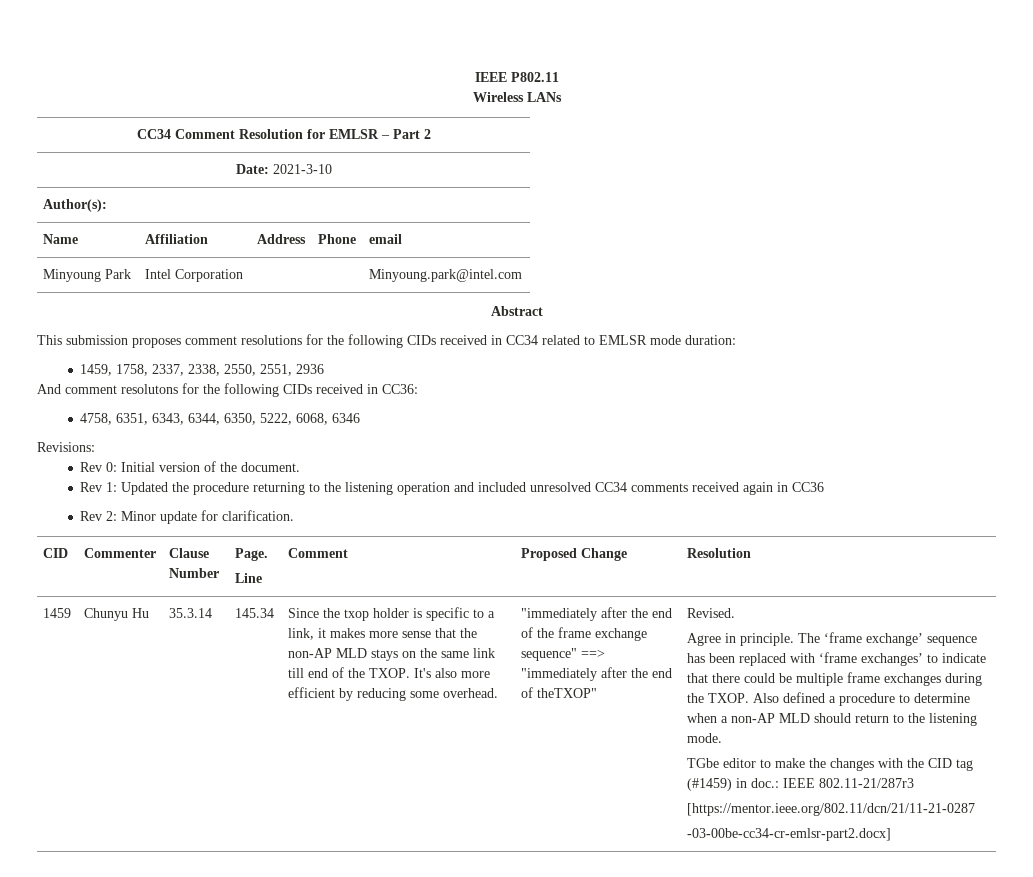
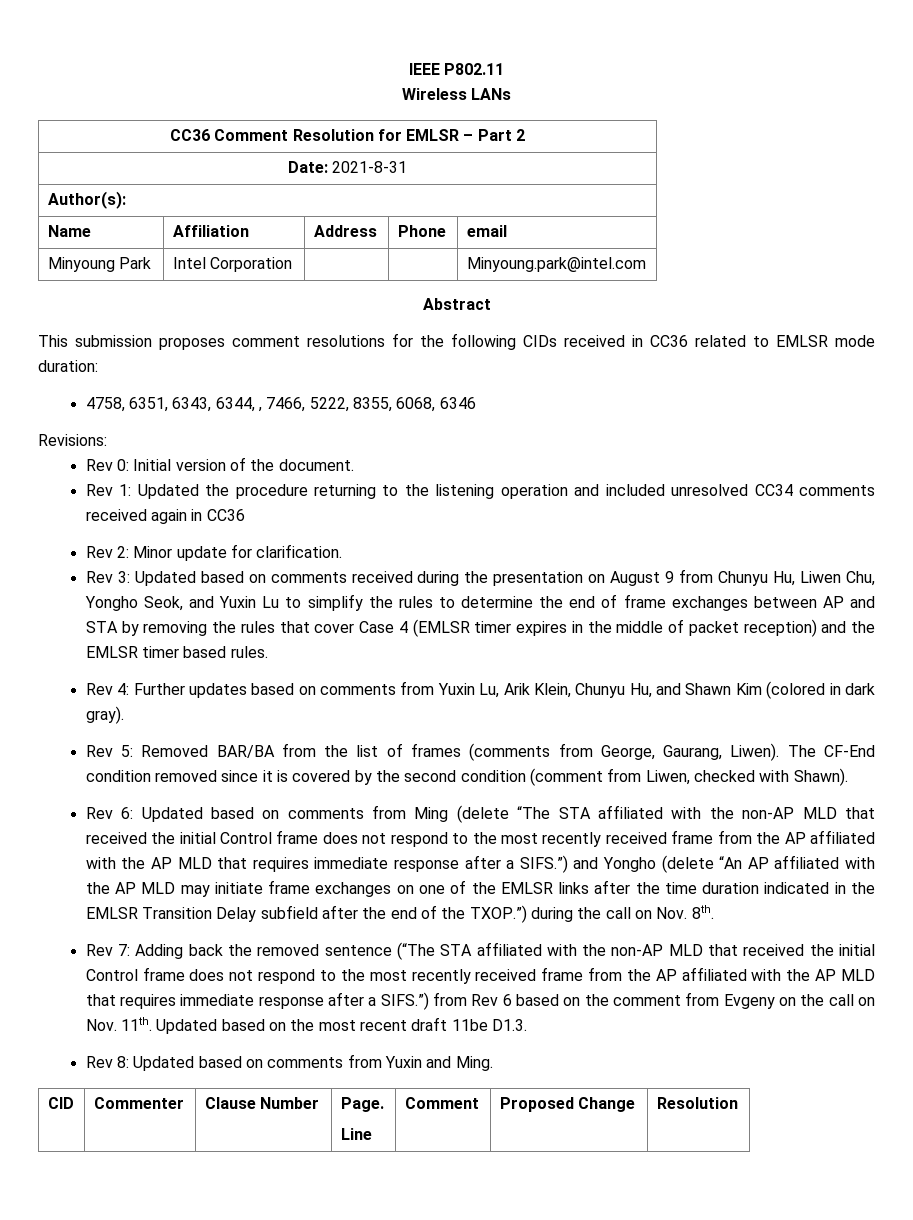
[136,129,171,139] CC34 -> [169,129,210,141] CC36
[272,164,332,174] 2021-3-10 -> [332,161,408,173] 2021-8-31
[506,335,538,345] CC34 -> [650,335,688,347] CC36
[80,364,325,376] [37,383,418,397] // 1459, 1758, 2337, 2338, 2550, 2551, 2936 // And comment resolutons for the following CIDs received in CC36: -> (98, 366) none
[224,413,293,425] 6350, 5222, -> [258,397,393,412] , 7466, 5222, 8355,
(295, 515) none -> [85,569,875,586] [84,594,875,611] [85,619,876,637] [85,646,268,658] [85,681,875,699] [85,706,124,724] [85,743,875,761] [85,768,848,786] [85,805,875,823] [85,830,876,847] [85,855,875,873] [85,880,876,897] [85,905,714,923] [85,942,876,960] [85,967,876,984] [85,992,876,1010] [85,1017,527,1034] [85,1054,493,1071] // Rev 3: Updated based on comments received during the presentation on August 9 from Chunyu Hu, Liwen Chu, Yongho Seok, and Yuxin Lu to simplify the rules to determine the end of frame exchanges between AP and STA by removing the rules that cover Case 4 (EMLSR timer expires in the middle of packet reception) and the EMLSR timer based rules. // Rev 4: Further updates based on comments from Yuxin Lu, Arik Klein, Chunyu Hu, and Shawn Kim (colored in dark gray). // Rev 5: Removed BAR/BA from the list of frames (comments from George, Gaurang, Liwen). The CF-End condition removed since it is covered by the second condition (comment from Liwen, checked with Shawn). // Rev 6: Updated based on comments from Ming (delete “The STA affiliated with the non-AP MLD that received the initial Control frame does not respond to the most recently received frame from the AP affiliated with the AP MLD that requires immediate response after a SIFS.”) and Yongho (delete “An AP affiliated with the AP MLD may initiate frame exchanges on one of the EMLSR links after the time duration indicated in the EMLSR Transition Delay subfield after the end of the TXOP.”) during the call on Nov. 8th. // Rev 7: Adding back the removed sentence (“The STA affiliated with the non-AP MLD that received the initial Control frame does not respond to the most recently received frame from the AP affiliated with the AP MLD that requires immediate response after a SIFS.”) from Rev 6 based on the comment from Evgeny on the call on Nov. 11th. Updated based on the most recent draft 11be D1.3. // Rev 8: Updated based on comments from Yuxin and Ming.
[43,608,72,618] [84,608,150,621] [169,608,213,618] [235,608,275,618] [288,607,496,621] [288,628,478,640] [288,648,496,661] [288,667,491,678] [288,687,499,701] [521,607,673,621] [521,627,648,641] [521,648,606,661] [521,667,673,681] [521,687,598,698] [687,608,736,618] [687,632,978,646] [687,652,987,666] [687,672,983,686] [687,692,971,706] [687,713,978,726] [687,733,723,743] [687,758,974,771] [687,778,915,791] [687,803,976,816] [687,828,892,841] // 1459 | Chunyu Hu | 35.3.14 | 145.34 | Since the txop holder is specific to a link, it makes more sense that the non-AP MLD stays on the same link till end of the TXOP. It's also more efficient by reducing some overhead. | "immediately after the end of the frame exchange sequence" ==> "immediately after the end of theTXOP" | Revised. // Agree in principle. The ‘frame exchange’ sequence has been replaced with ‘frame exchanges’ to indicate that there could be multiple frame exchanges during the TXOP. Also defined a procedure to determine when a non-AP MLD should return to the listening mode. // TGbe editor to make the changes with the CID tag (#1459) in doc.: IEEE 802.11-21/287r3 // [https://mentor.ieee.org/802.11/dcn/21/11-21-0287 // -03-00be-cc34-cr-emlsr-part2.docx] -> (738, 1103) none

